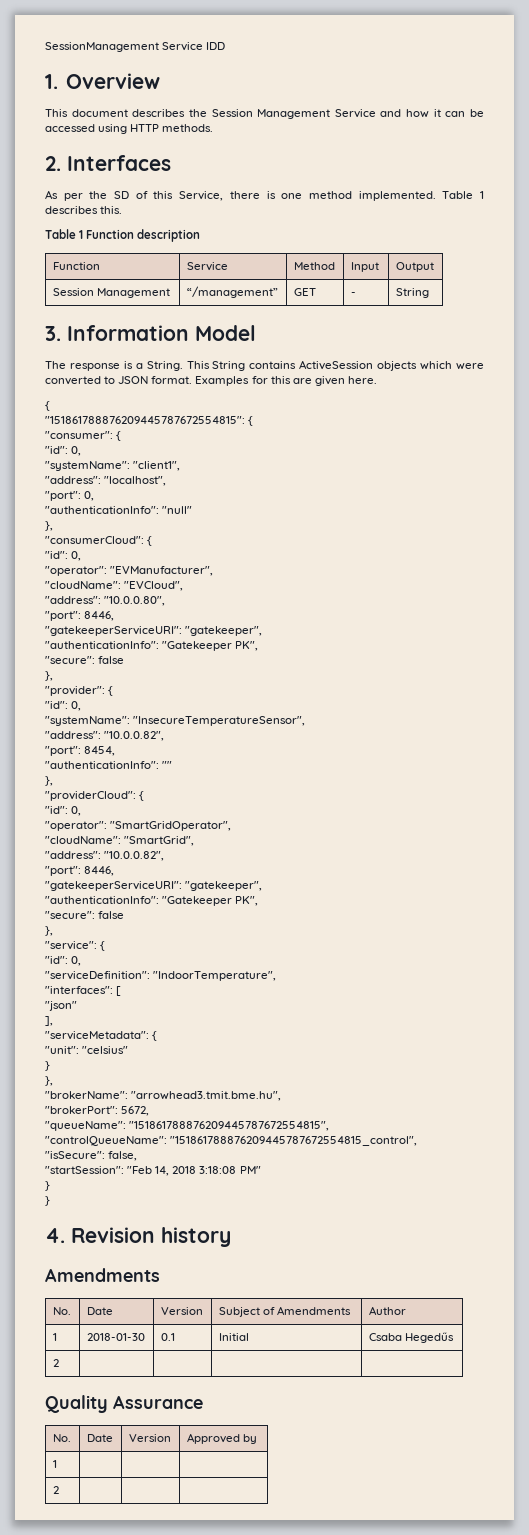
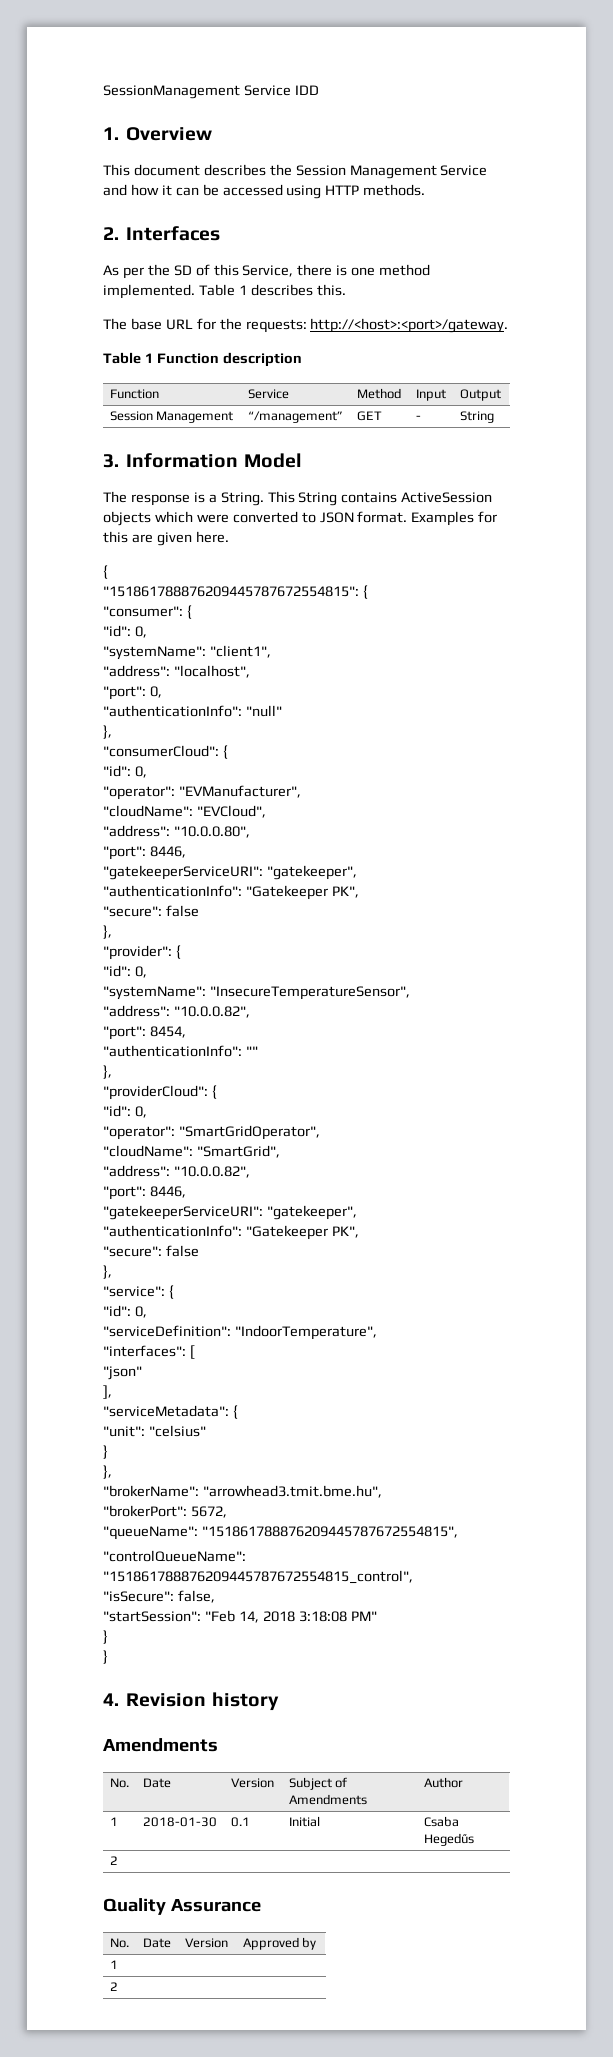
(123, 210) none -> [103,318,509,333] // The base URL for the requests: http://<host>:<port>/gateway.

